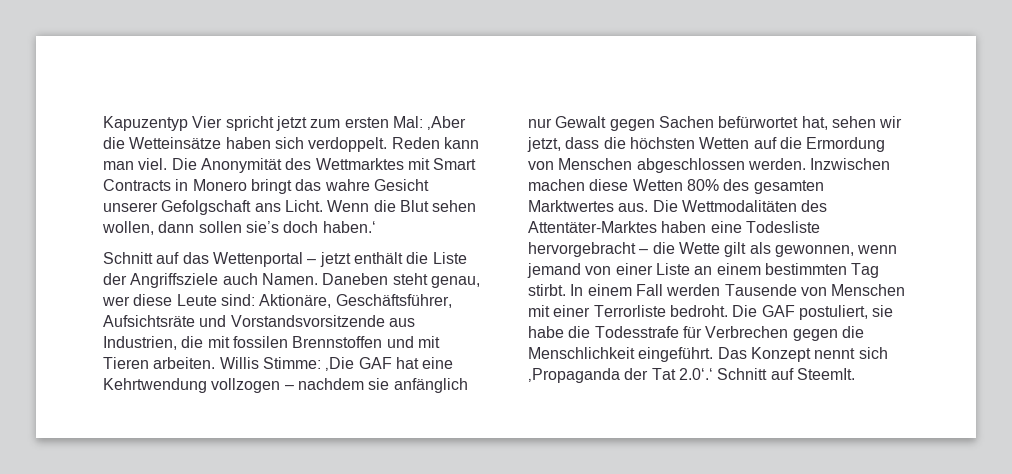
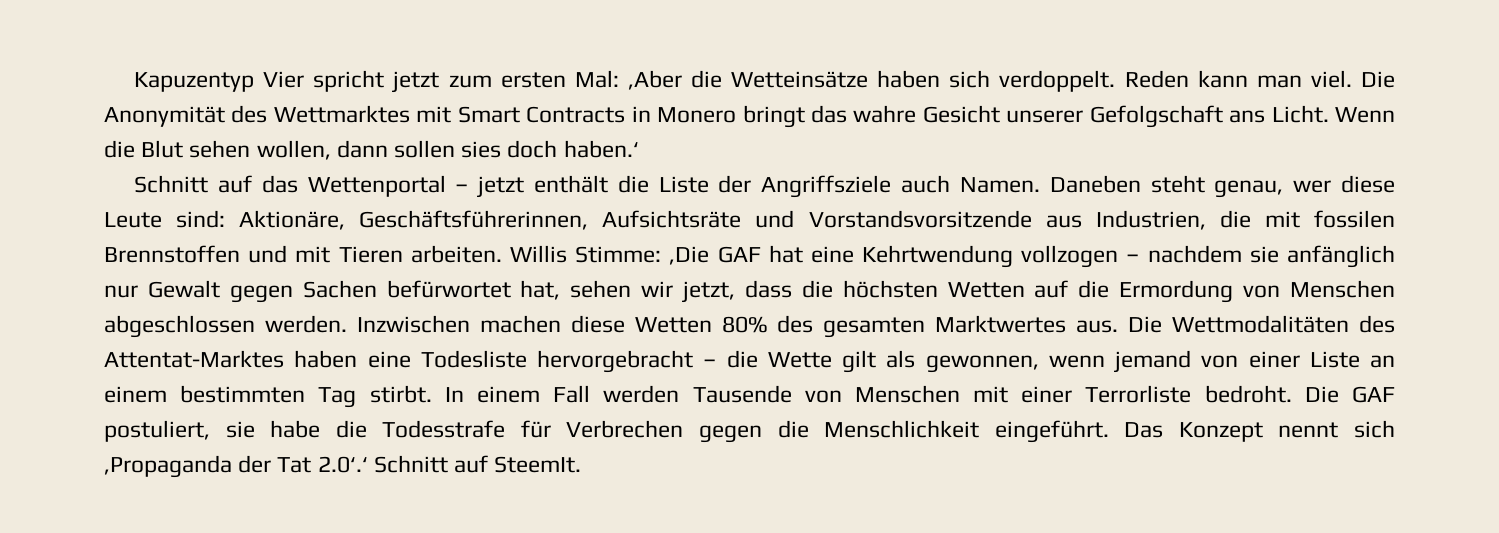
[245,221,279,233] sie’s -> [461,141,502,158] sies
[335,294,452,308] Geschäftsführer, -> [359,210,589,230] Geschäftsführerinnen,
[528,221,657,233] Attentäter-Marktes -> [104,350,284,368] Attentat-Marktes

